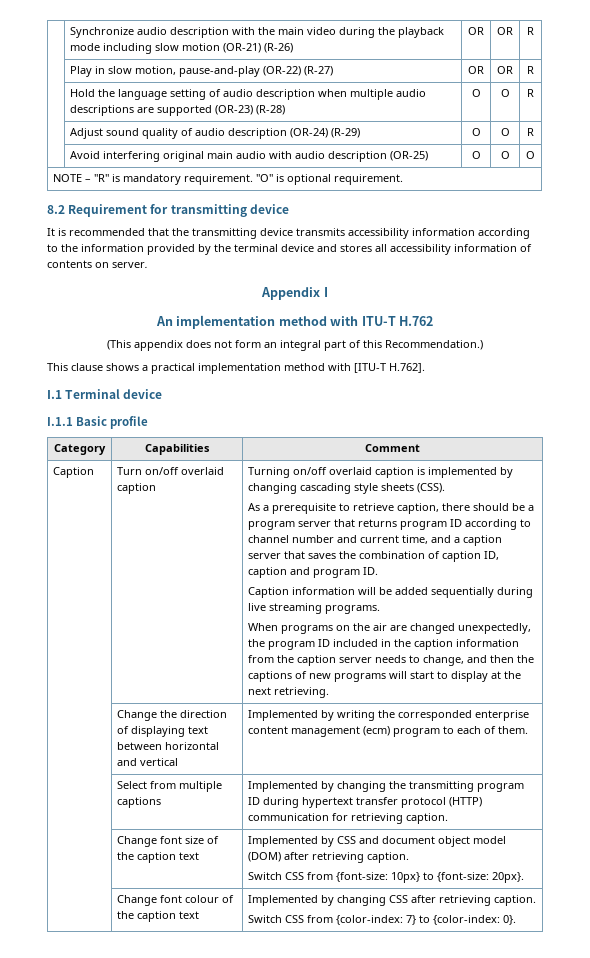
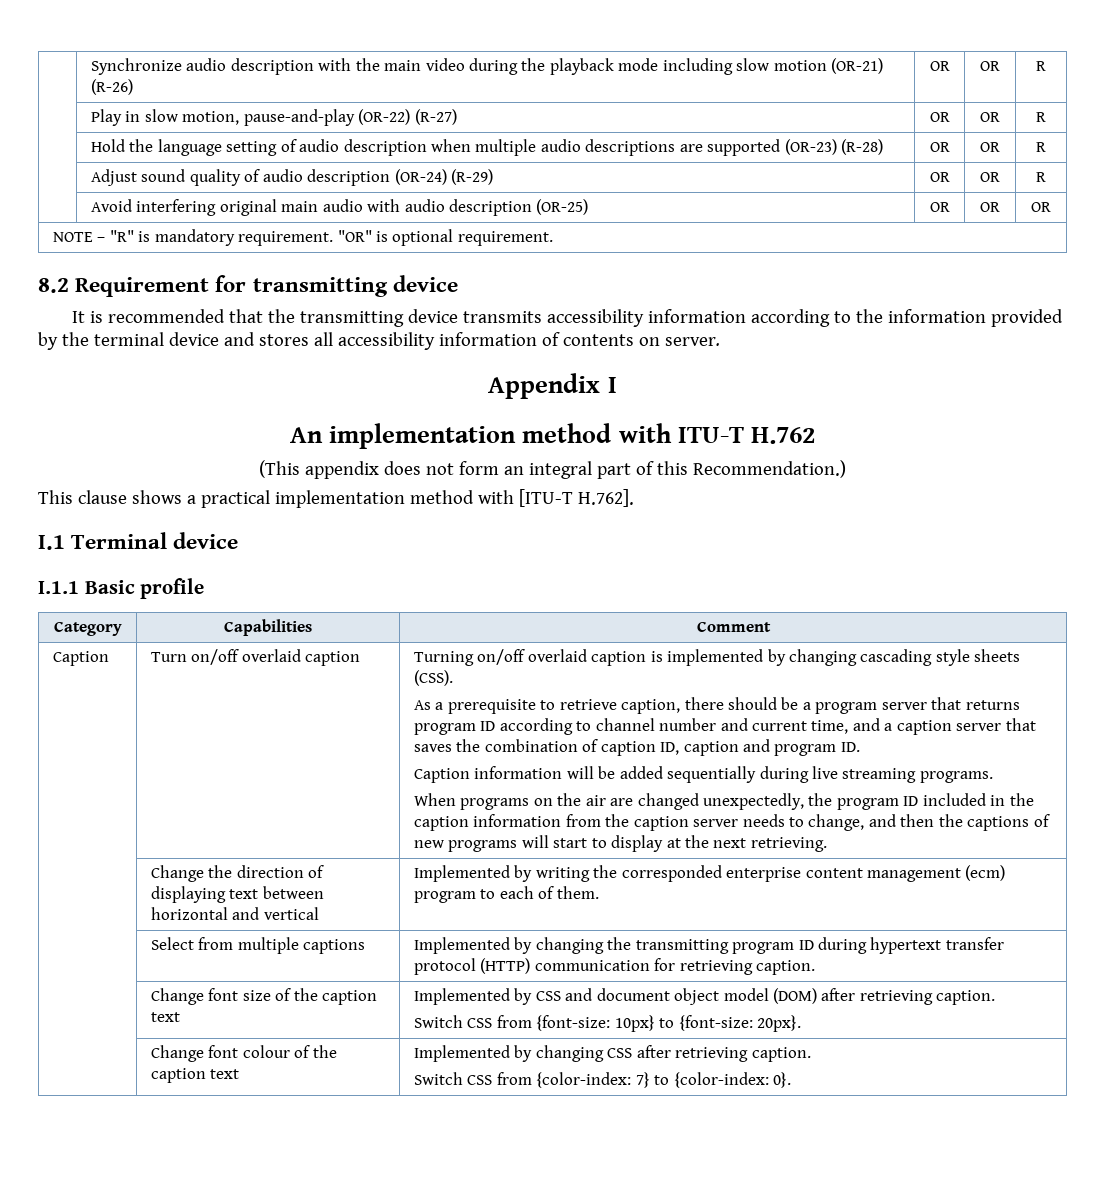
[471,89,481,97] [500,89,510,97] O | O -> [929,142,950,152] [980,142,1000,152] OR | OR
[471,128,481,136] [500,128,510,136] O | O -> [929,172,950,182] [980,172,1000,182] OR | OR
[471,151,481,159] [500,151,510,159] [526,151,535,159] O | O | O -> [929,202,950,212] [980,202,1000,212] [1031,202,1051,212] OR | OR | OR
[256,174,274,182] "O" -> [337,230,372,242] "OR"

